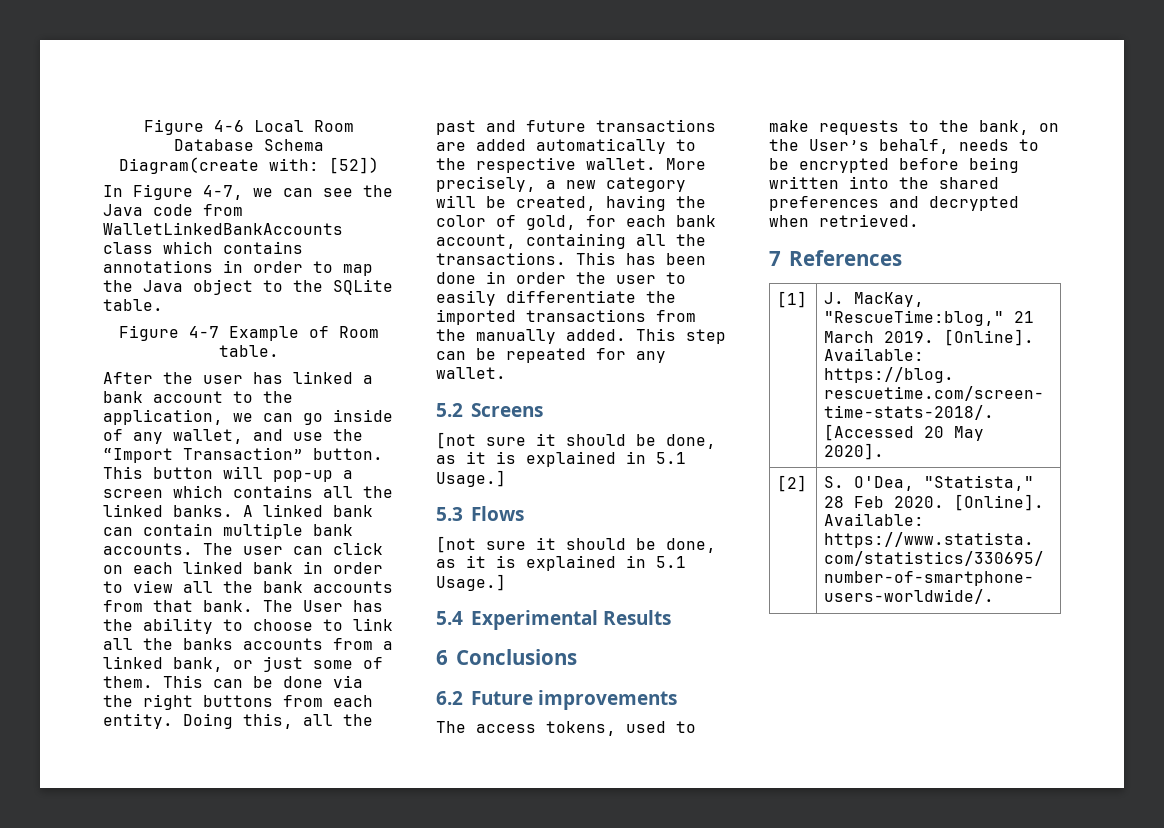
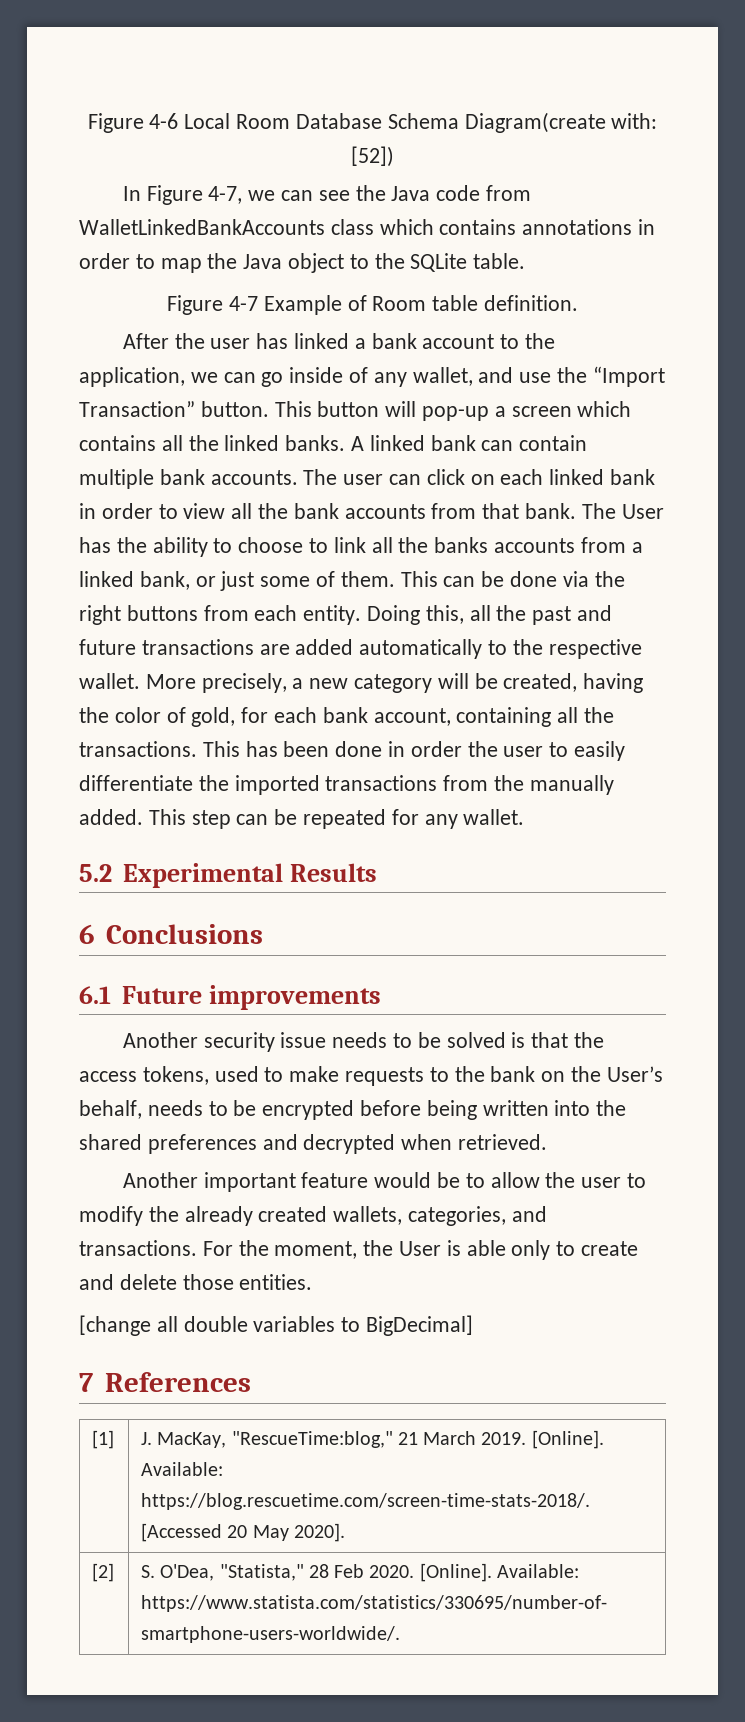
[219,345,279,357] table. -> [432,295,578,311] table definition.
[471,403,543,417] [436,432,716,449] [436,451,686,467] [436,470,506,487] [436,506,524,521] [436,536,716,553] [436,555,686,571] [436,574,506,591] [436,611,463,625] Screens // [not sure it should be done, as it is explained in 5.1 Usage.] // 5.3 Flows // [not sure it should be done, as it is explained in 5.1 Usage.] // 5.4 -> (112, 873) none
[436,691,463,705] 6.2 -> [79,986,111,1004] 6.1
[436,721,466,733] The -> [122,1032,605,1052] Another security issue needs to be solved is that the
[979,120,1029,135] bank, -> [490,1066,536,1082] bank
(919, 220) none -> [122,1172,647,1192] [79,1206,547,1226] [79,1240,639,1260] [79,1274,313,1290] [79,1315,474,1336] // Another important feature would be to allow the user to modify the already created wallets, categories, and transactions. For the moment, the User is able only to create and delete those entities. // [change all double variables to BigDecimal]

